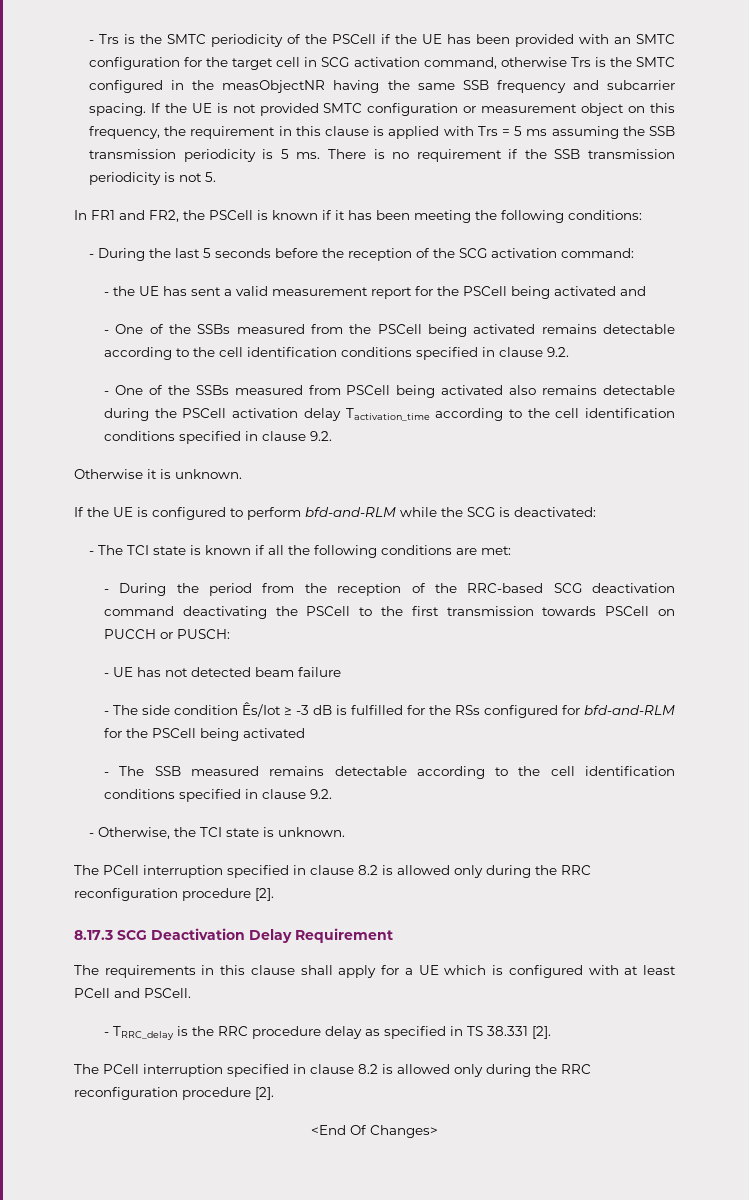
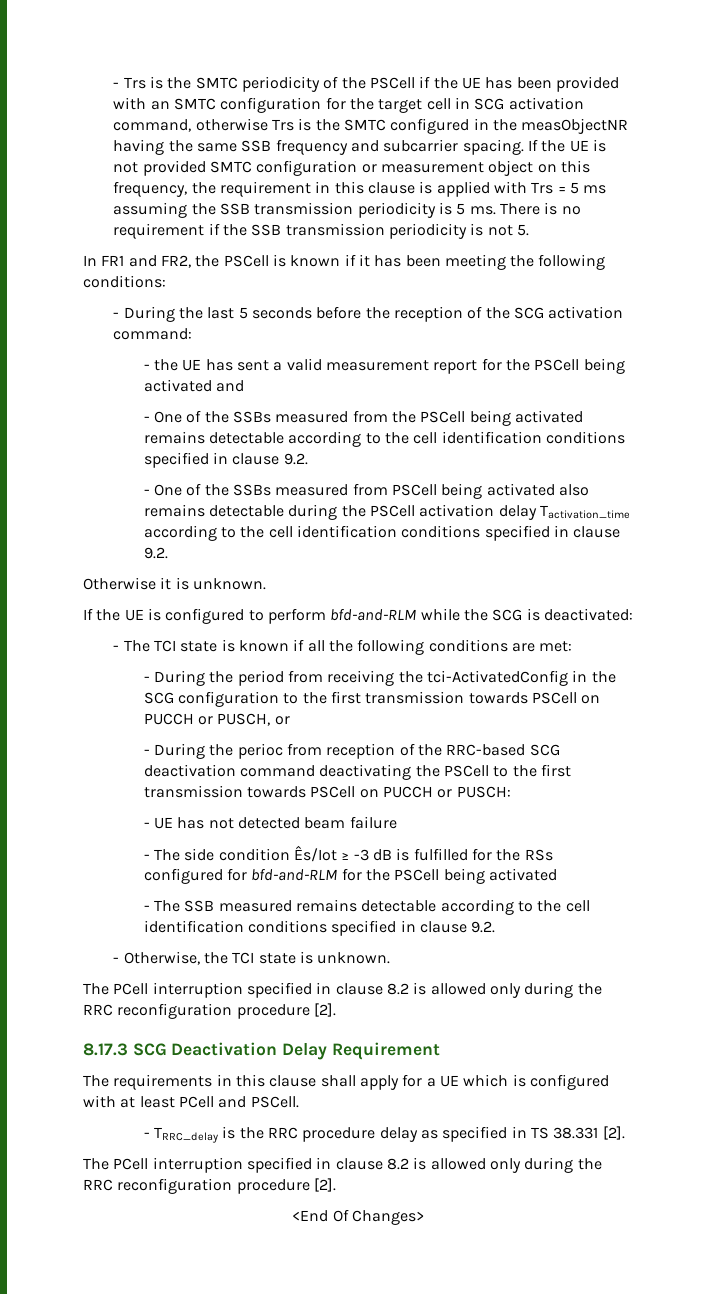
[304,583,327,593] the -> [327,670,616,686] [143,691,601,707] [143,713,290,726] [143,743,322,759] receiving the tci-ActivatedConfig in the SCG configuration to the first transmission towards PSCell on PUCCH or PUSCH, or // - During the perioc from

